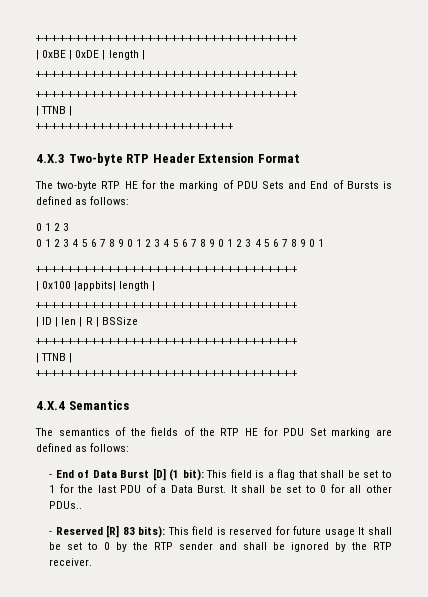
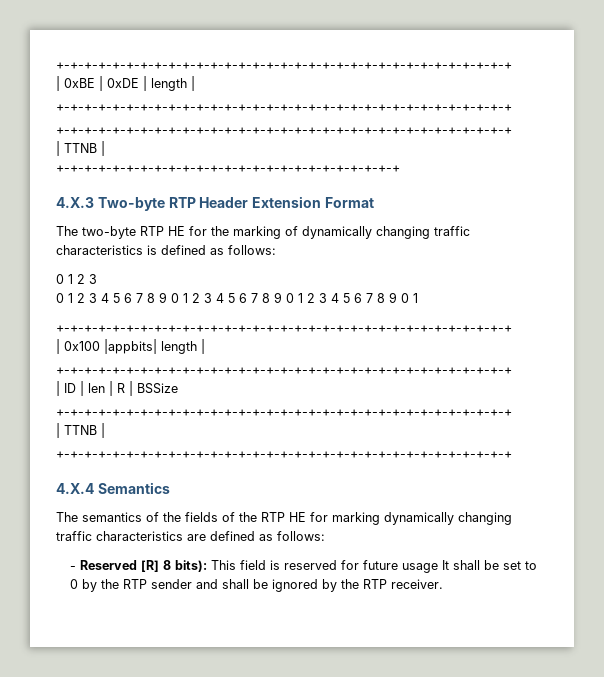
[236,180,379,189] PDU Sets and End of Bursts -> [302,226,470,239] [56,245,143,255] dynamically changing traffic characteristics
[283,428,371,438] PDU Set marking -> [332,512,512,525] [56,531,183,541] marking dynamically changing traffic characteristics
[49,468,392,481] [49,484,392,493] [49,501,83,509] // - End of Data Burst [D] (1 bit): This field is a flag that shall be set to 1 for the last PDU of a Data Burst. It shall be set to 0 for all other PDUs.. -> (325, 536) none
[122,527,135,535] 83 -> [162,560,171,570] 8

